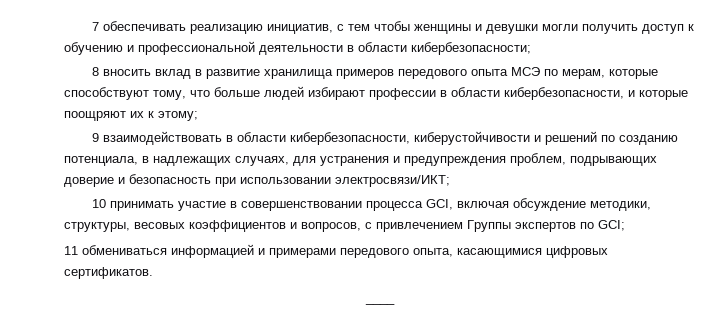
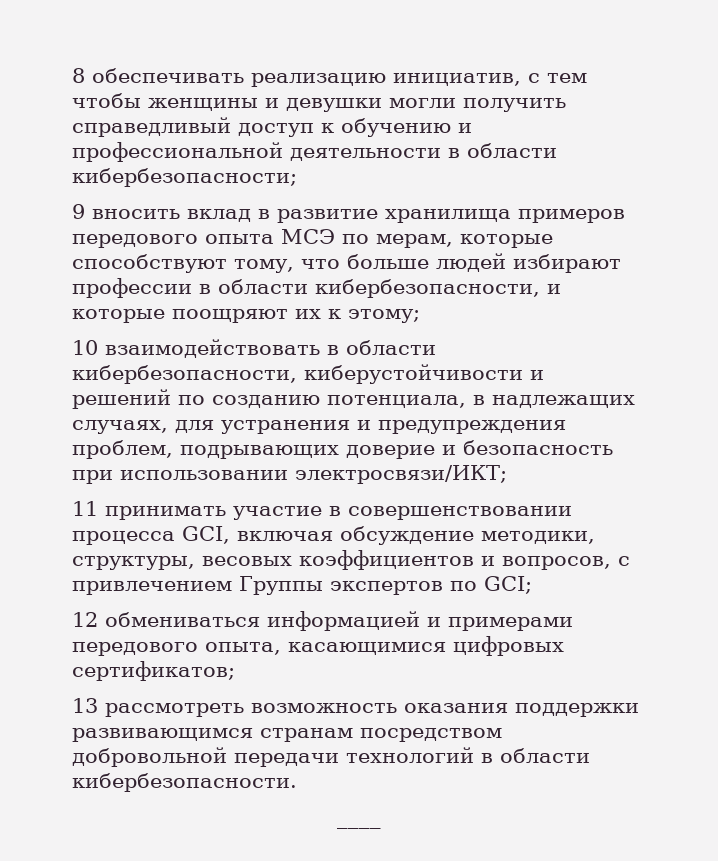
[92,22,100,31] 7 -> [72,68,85,83] 8
(639, 29) none -> [72,117,231,137] справедливый
[92,67,100,76] 8 -> [72,204,85,219] 9
[92,133,100,142] 9 -> [72,340,98,355] 10
[92,199,107,208] 10 -> [72,501,98,516] 11
[64,246,78,255] 11 -> [72,612,98,627] 12
[64,267,153,279] сертификатов. -> [72,661,235,681] [72,698,639,717] [72,728,502,742] [72,747,590,767] [72,773,297,792] сертификатов; // 13 рассмотреть возможность оказания поддержки развивающимся странам посредством добровольной передачи технологий в области кибербезопасности.

